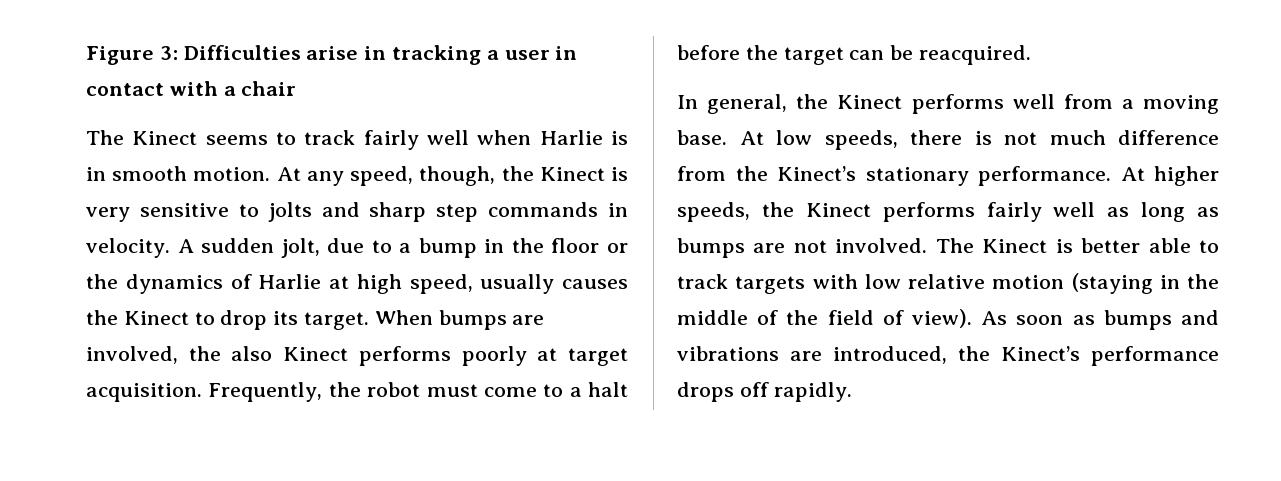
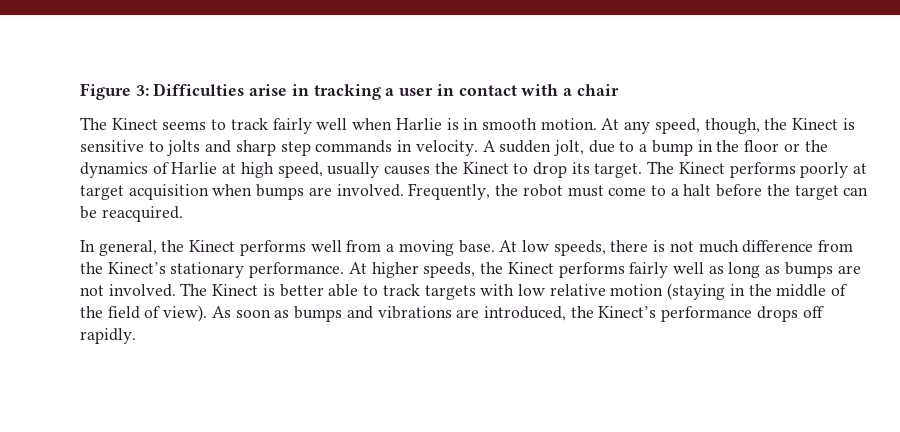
[86,207,130,222] very -> (855, 124) none
[374,310,545,330] [86,346,273,364] When bumps are involved, the also -> [647,161,675,174] The
[86,383,202,402] acquisition. -> [128,184,404,200] acquisition when bumps are involved.

